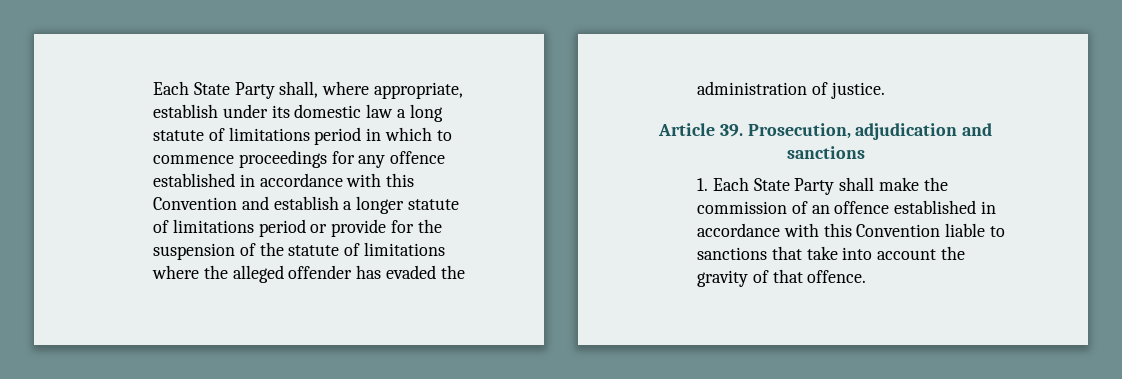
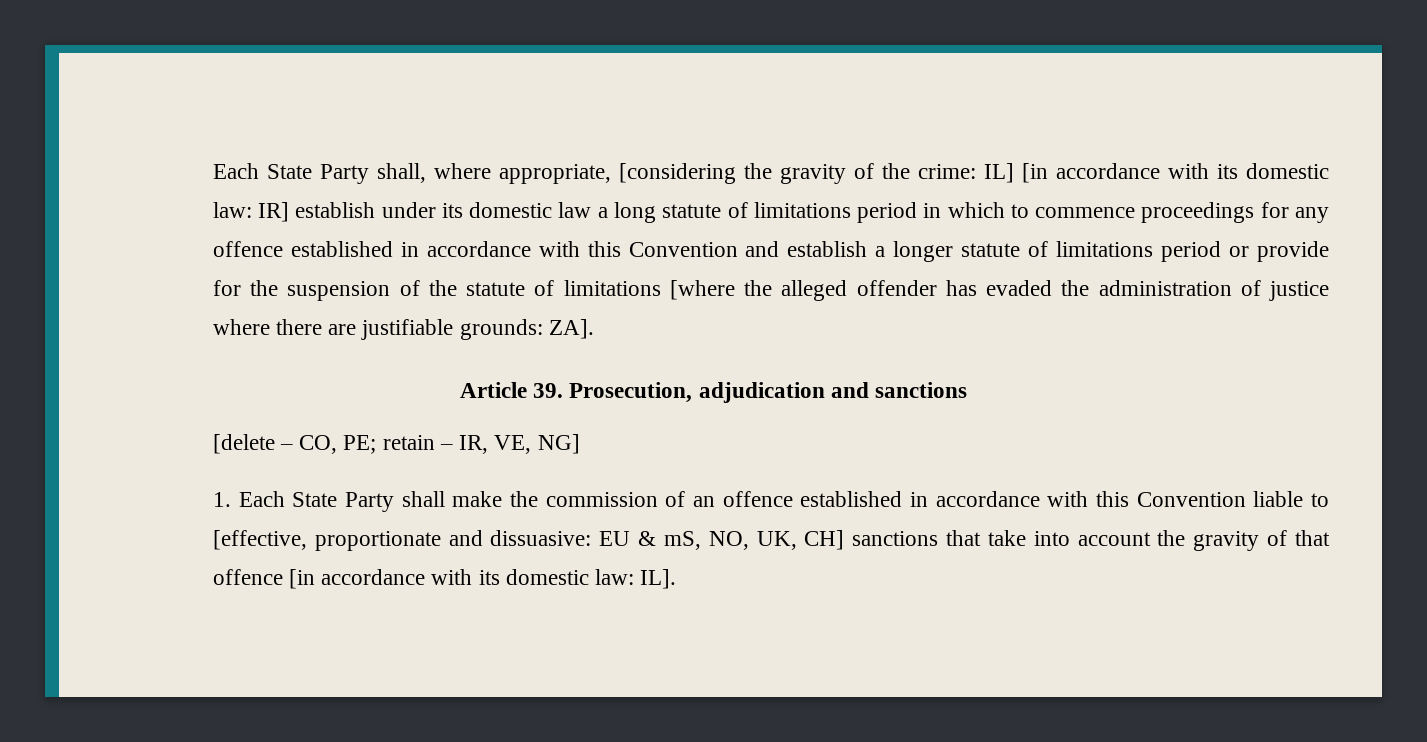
(463, 90) none -> [618,163,1329,184] [212,202,290,222] [considering the gravity of the crime: IL] [in accordance with its domestic law: IR]
[152,265,200,279] where -> [669,280,735,300] [where
[830,82,885,99] justice. -> [1269,281,1329,301] [212,319,594,340] justice where there are justifiable grounds: ZA].
(865, 152) none -> [212,434,580,454] // [delete – CO, PE; retain – IR, VE, NG]
(1005, 231) none -> [212,530,845,551] [effective, proportionate and dissuasive: EU & mS, NO, UK, CH]
[807,270,867,283] offence. -> [212,569,677,589] offence [in accordance with its domestic law: IL].

